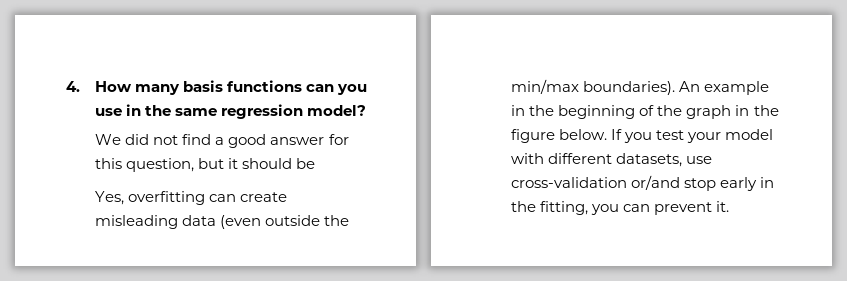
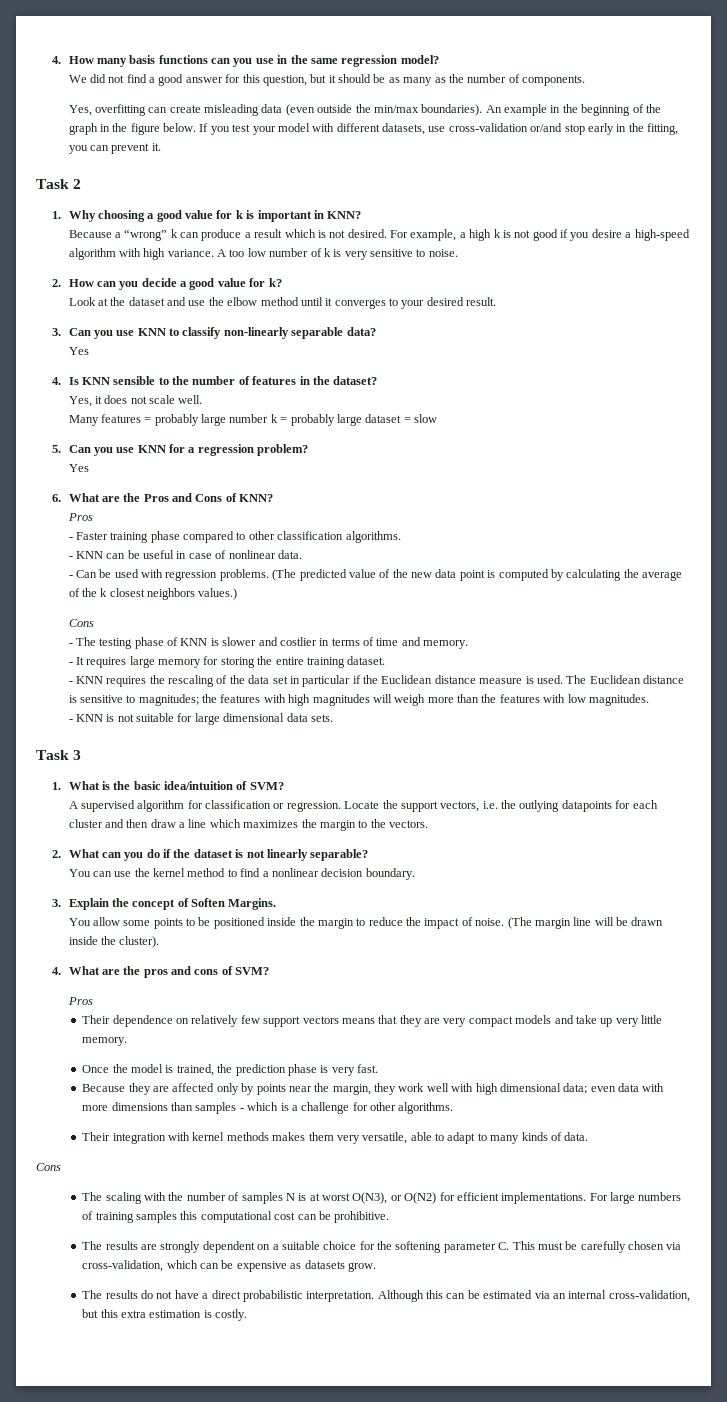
(316, 163) none -> [388,74,586,86] as many as the number of components.
(730, 206) none -> [36,179,82,189] [52,210,362,222] [68,229,690,241] [68,248,458,260] [52,278,282,290] [68,297,497,309] [52,327,376,339] [68,347,89,355] [52,376,378,385] [68,395,203,407] [68,414,438,426] [52,444,309,456] [68,464,89,472] [52,493,274,502] [67,513,93,521] [68,531,401,543] [68,550,302,559] [68,569,683,581] [68,588,238,600] [68,619,94,627] [68,637,469,649] [68,656,386,668] [68,675,685,687] [68,694,649,706] [68,713,333,725] [36,750,82,760] [52,781,284,790] [68,800,658,812] [68,819,429,831] [52,849,369,861] [68,868,415,880] [52,898,277,910] [68,917,664,929] [68,936,160,948] [52,966,270,978] [67,997,93,1005] [82,1015,663,1027] [82,1037,128,1046] [82,1064,379,1076] [82,1083,665,1095] [82,1102,454,1114] [82,1132,589,1144] [36,1163,61,1171] [82,1192,682,1204] [82,1211,390,1223] [82,1241,682,1253] [82,1260,376,1272] [82,1290,690,1302] [82,1309,248,1321] // Task 2 // 1. Why choosing a good value for k is important in KNN? // Because a “wrong” k can produce a result which is not desired. For example, a high k is not good if you desire a high-speed algorithm with high variance. A too low number of k is very sensitive to noise. // 2. How can you decide a good value for k? // Look at the dataset and use the elbow method until it converges to your desired result. // 3. Can you use KNN to classify non-linearly separable data? // Yes // 4. Is KNN sensible to the number of features in the dataset? // Yes, it does not scale well. // Many features = probably large number k = probably large dataset = slow // 5. Can you use KNN for a regression problem? // Yes // 6. What are the Pros and Cons of KNN? // Pros // - Faster training phase compared to other classification algorithms. // - KNN can be useful in case of nonlinear data. // - Can be used with regression problems. (The predicted value of the new data point is computed by calculating the average of the k closest neighbors values.) // Cons // - The testing phase of KNN is slower and costlier in terms of time and memory. // - It requires large memory for storing the entire training dataset. // - KNN requires the rescaling of the data set in particular if the Euclidean distance measure is used. The Euclidean distance is sensitive to magnitudes; the features with high magnitudes will weigh more than the features with low magnitudes. // - KNN is not suitable for large dimensional data sets. // Task 3 // 1. What is the basic idea/intuition of SVM? // A supervised algorithm for classification or regression. Locate the support vectors, i.e. the outlying datapoints for each cluster and then draw a line which maximizes the margin to the vectors. // 2. What can you do if the dataset is not linearly separable? // You can use the kernel method to find a nonlinear decision boundary. // 3. Explain the concept of Soften Margins. // You allow some points to be positioned inside the margin to reduce the impact of noise. (The margin line will be drawn inside the cluster). // 4. What are the pros and cons of SVM? // Pros // Their dependence on relatively few support vectors means that they are very compact models and take up very little memory. // Once the model is trained, the prediction phase is very fast. // Because they are affected only by points near the margin, they work well with high dimensional data; even data with more dimensions than samples - which is a challenge for other algorithms. // Their integration with kernel methods makes them very versatile, able to adapt to many kinds of data. // Cons // The scaling with the number of samples N is at worst O(N3), or O(N2) for efficient implementations. For large numbers of training samples this computational cost can be prohibitive. // The results are strongly dependent on a suitable choice for the softening parameter C. This must be carefully chosen via cross-validation, which can be expensive as datasets grow. // The results do not have a direct probabilistic interpretation. Although this can be estimated via an internal cross-validation, but this extra estimation is costly.

